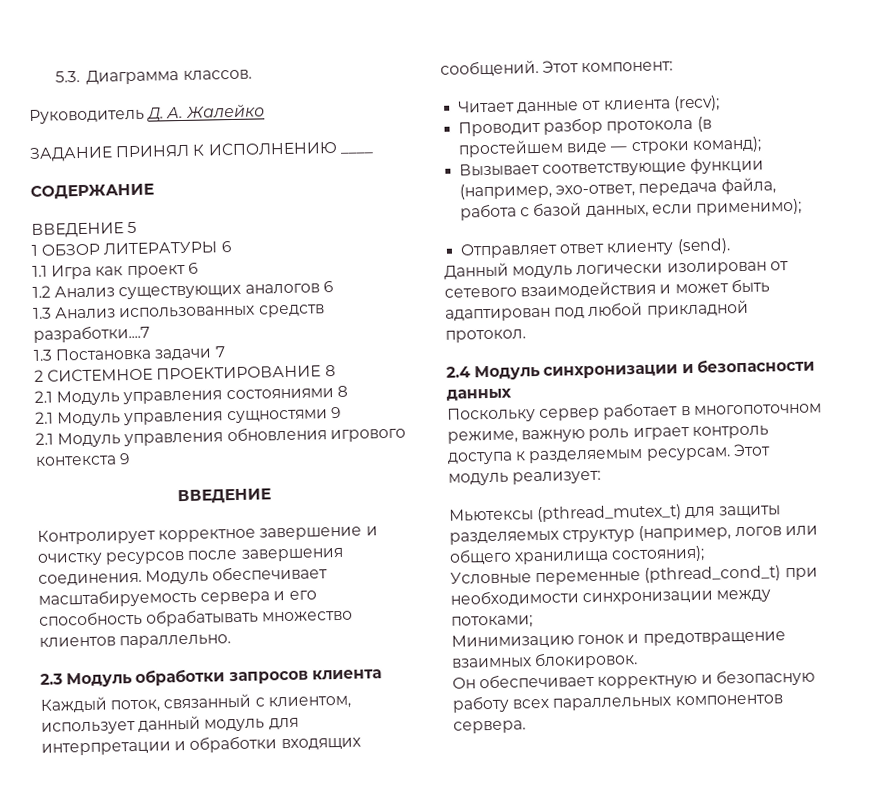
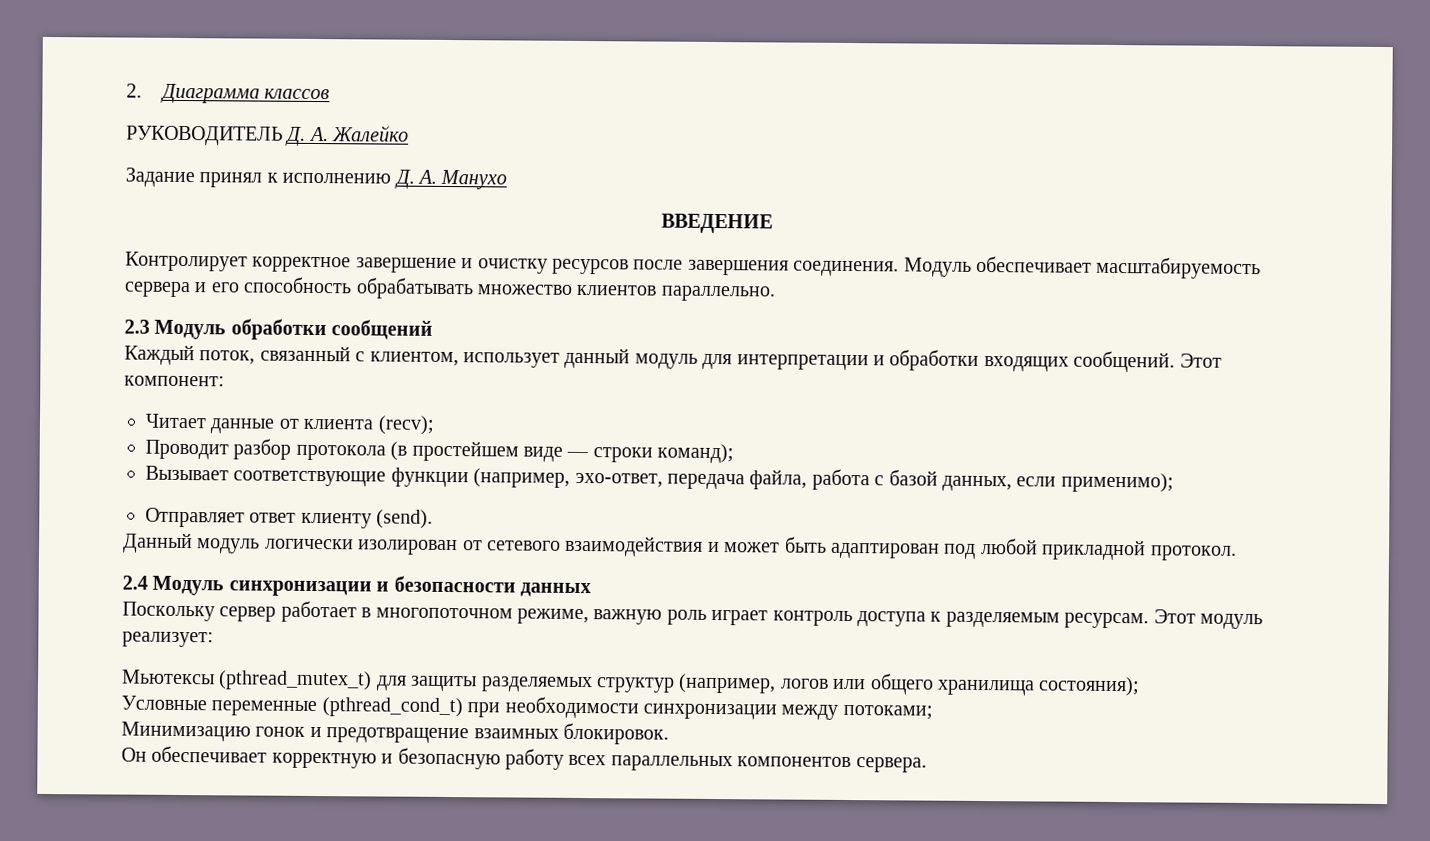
[54,69,252,85] [29,107,145,124] 5.3. Диаграмма классов. // Руководитель -> [126,83,331,104] [126,125,283,146] 2. Диаграмма классов // РУКОВОДИТЕЛЬ
[29,140,374,162] [30,183,154,200] [31,221,138,238] [31,241,231,256] [32,262,198,280] [32,281,333,300] [33,304,325,319] [33,324,150,343] [33,346,226,361] [34,365,336,382] [34,385,348,406] [35,406,341,427] [35,426,406,448] [35,453,131,466] ЗАДАНИЕ ПРИНЯЛ К ИСПОЛНЕНИЮ ____ // СОДЕРЖАНИЕ // ВВЕДЕНИЕ 5 // 1 ОБЗОР ЛИТЕРАТУРЫ 6 // 1.1 Игра как проект 6 // 1.2 Анализ существующих аналогов 6 // 1.3 Анализ использованных средств разработки....7 // 1.3 Постановка задачи 7 // 2 СИСТЕМНОЕ ПРОЕКТИРОВАНИЕ 8 // 2.1 Модуль управления состояниями 8 // 2.1 Модуль управления сущностями 9 // 2.1 Модуль управления обновления игрового контекста 9 -> [125,167,508,190] Задание принял к исполнению Д. А. Манухо
[228,669,382,685] запросов клиента -> [331,319,434,340] сообщений

